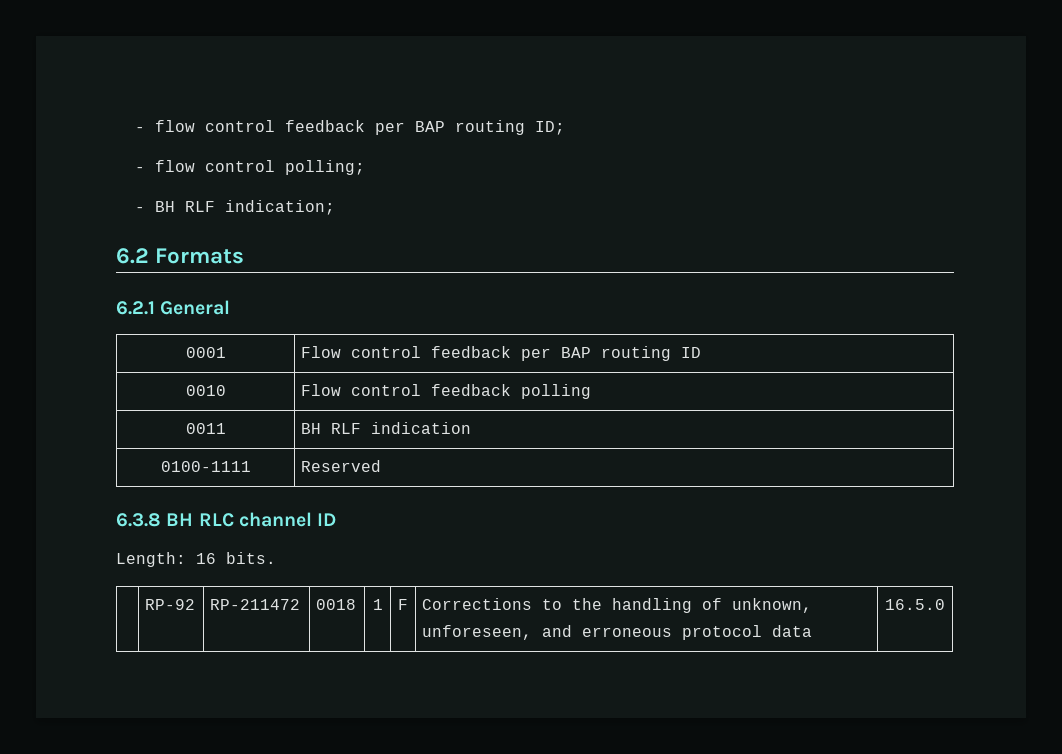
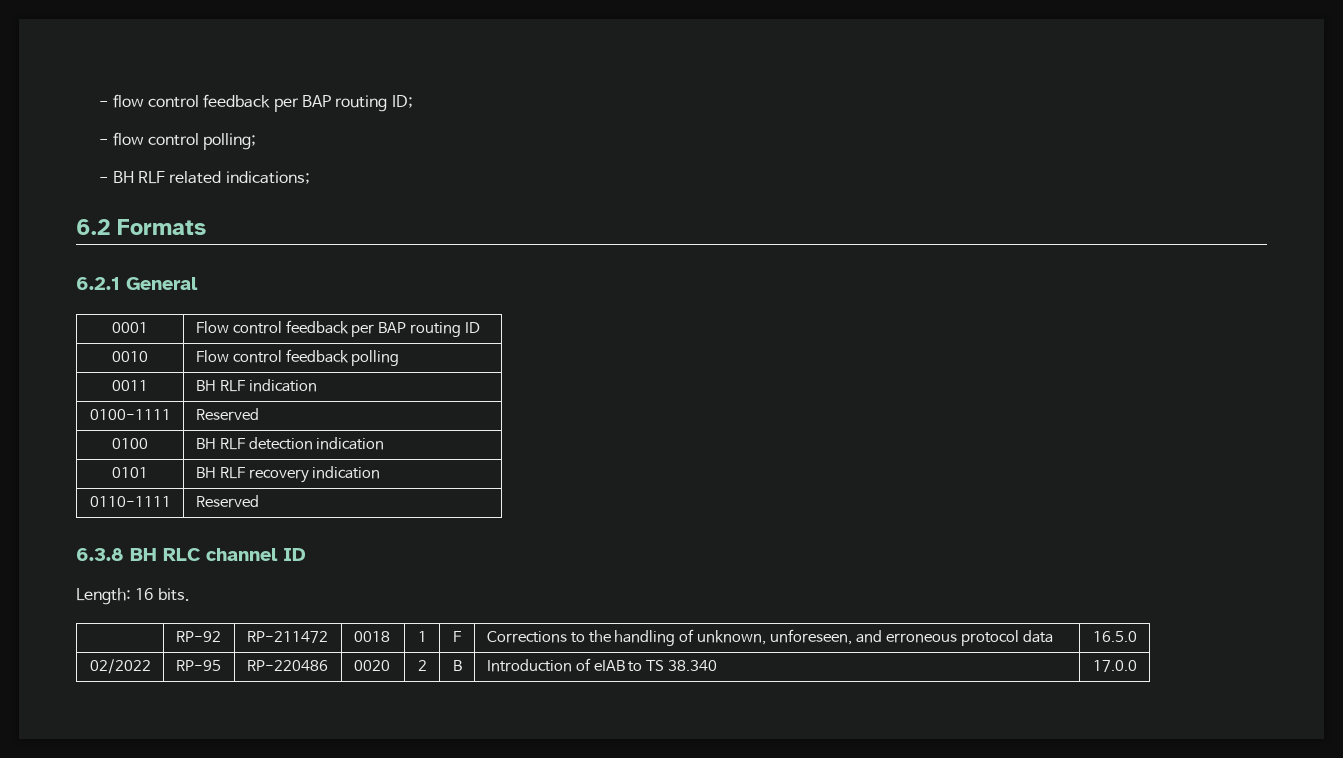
[225,200,336,215] indication; -> [169,171,310,184] related indications;
(382, 466) none -> [112,438,148,449] [195,437,385,450] [112,467,148,478] [195,466,381,483] [89,496,171,507] [195,495,259,508] // 0100 | BH RLF detection indication // 0101 | BH RLF recovery indication // 0110-1111 | Reserved
(945, 604) none -> [89,659,151,674] [175,660,221,671] [246,660,328,671] [353,660,390,671] [417,660,427,671] [452,660,462,671] [486,658,718,672] [1092,660,1137,672] // 02/2022 | RP-95 | RP-220486 | 0020 | 2 | B | Introduction of eIAB to TS 38.340 | 17.0.0

